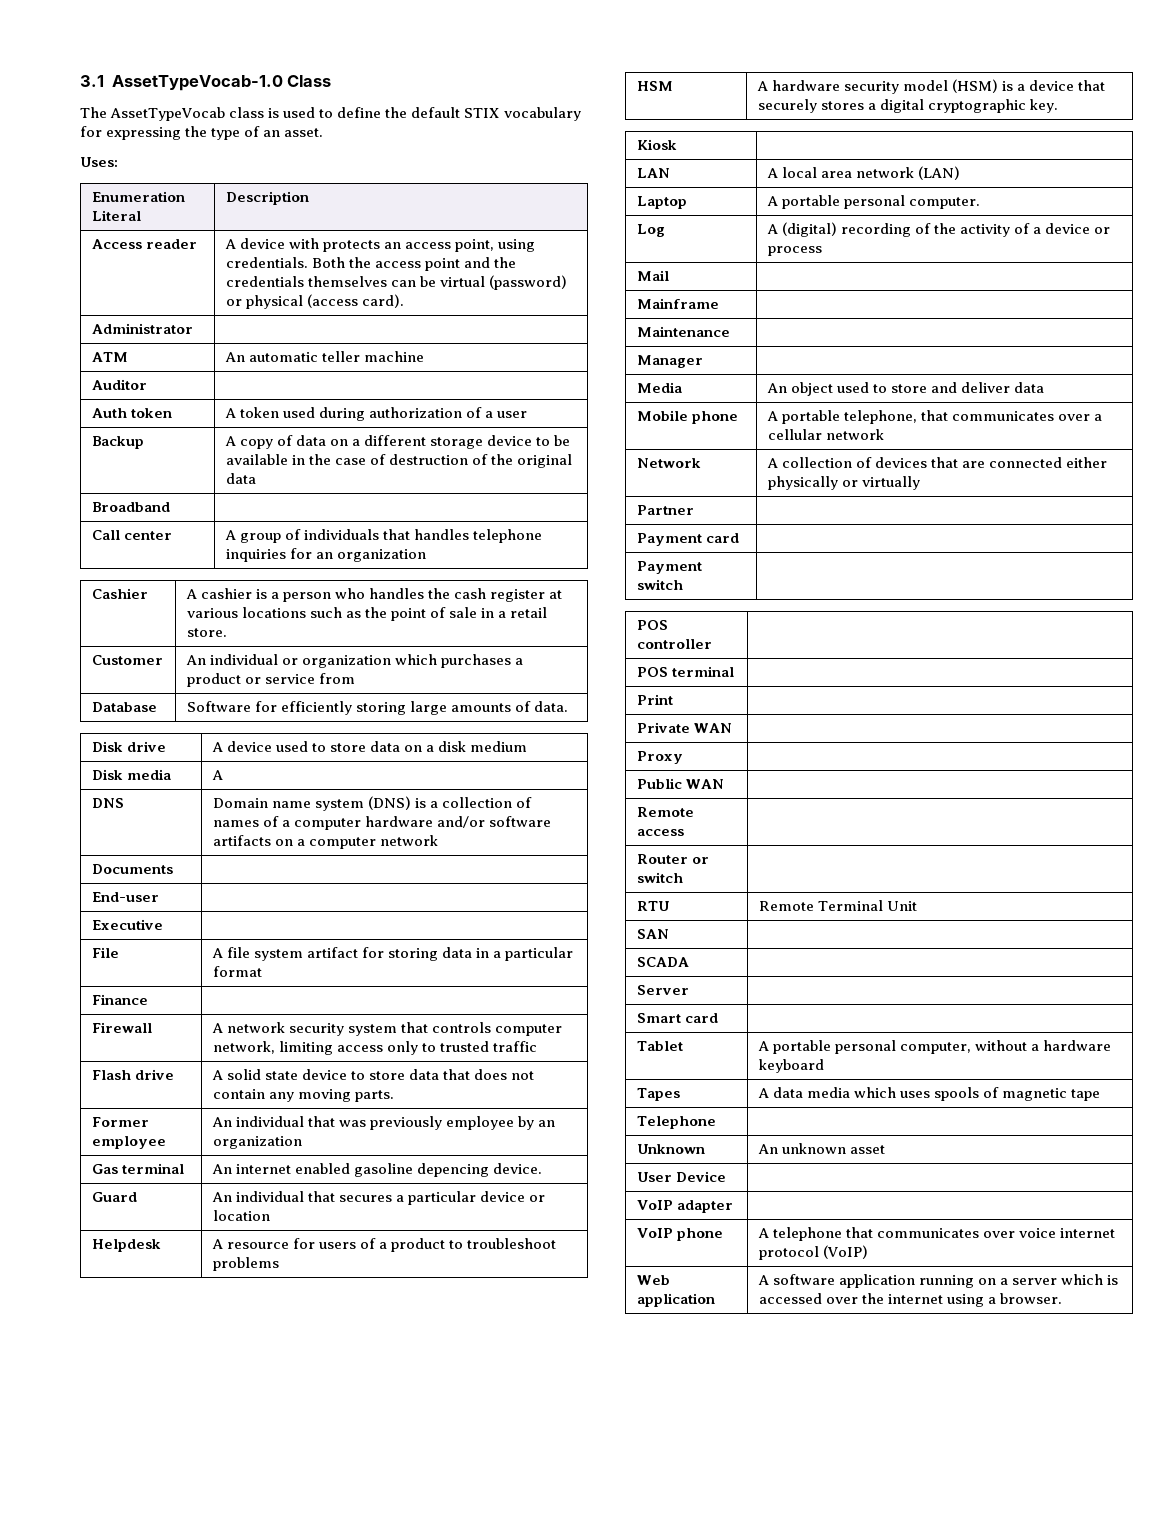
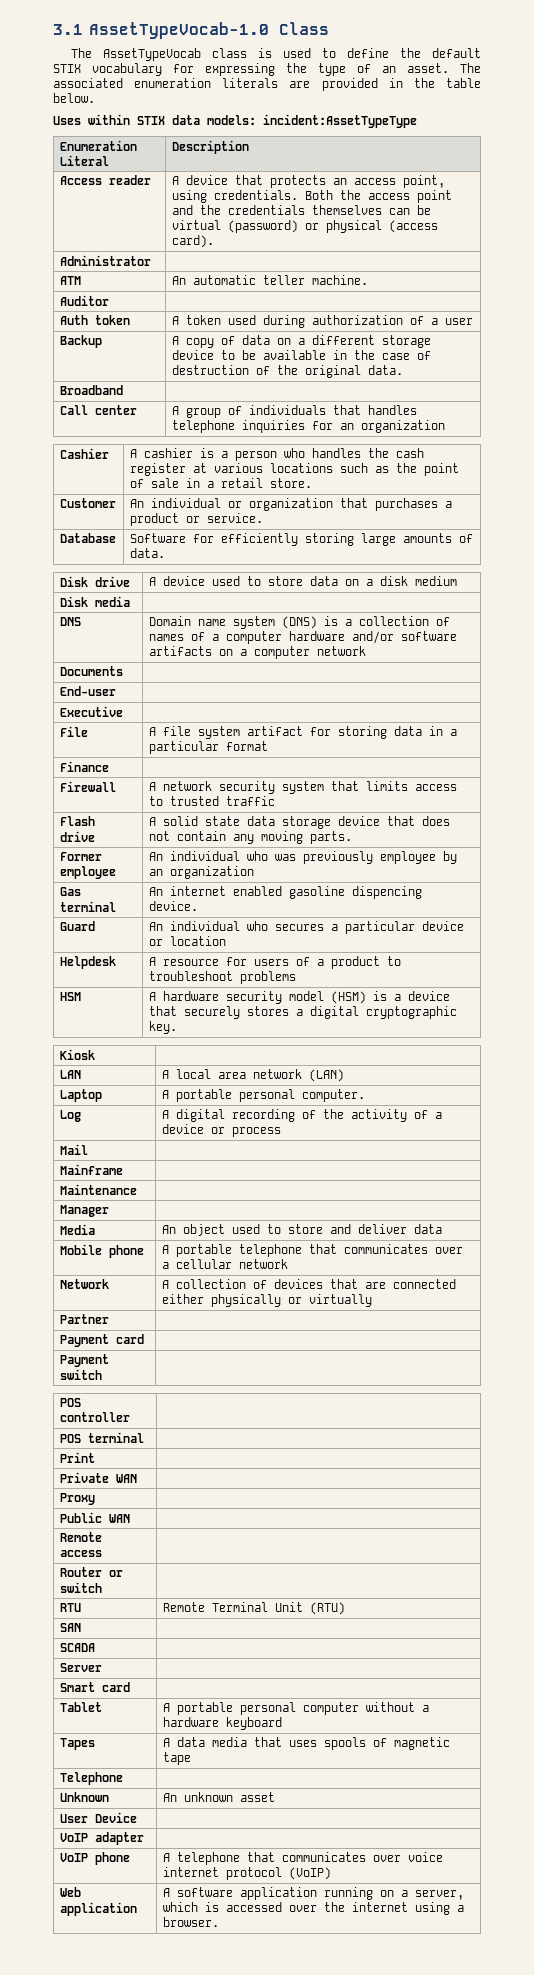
[80,157,118,167] // Uses: -> [460,63,481,73] [53,78,482,91] [53,93,95,103] [53,114,417,128] The associated enumeration literals are provided in the table below. // Uses within STIX data models: incident:AssetTypeType
[289,238,320,249] with -> [234,175,263,185] that
[364,351,425,362] machine -> [311,275,368,285] machine.
[225,473,256,484] data -> [367,365,403,375] data.
[395,654,438,665] which -> [339,498,368,508] that
[265,673,356,684] service from -> [206,513,263,523] service.
[211,770,223,780] A -> (130, 601) none
[432,1022,563,1036] [212,1041,419,1055] controls computer network, limiting access only -> [365,781,457,791] limits access
[302,1069,440,1080] device to store data -> [246,816,380,829] data storage device
[308,1116,336,1127] that -> [246,851,268,861] who
[417,1163,490,1177] depencing -> [351,886,422,899] dispencing
[308,1191,336,1202] that -> [246,921,268,931] who
[781,222,837,237] (digital) -> [175,1109,225,1122] digital
[844,410,918,424] telephone, -> [238,1244,302,1257] telephone
(918, 906) none -> [309,1602,345,1615] (RTU)
[900,1042,972,1054] computer, -> [302,1702,359,1715] computer
[854,1087,897,1098] which -> [253,1737,282,1747] that
[1012,1278,1058,1285] server -> [414,1890,464,1900] server,

